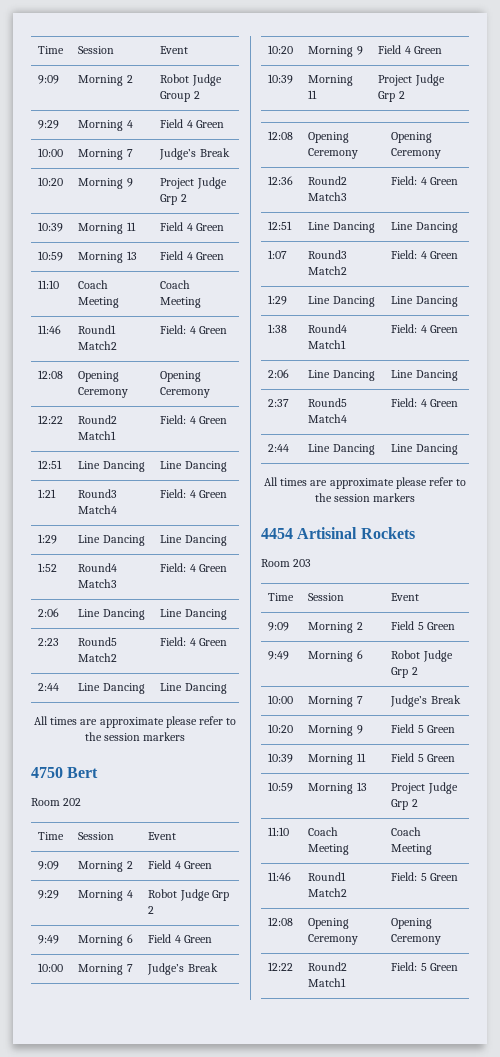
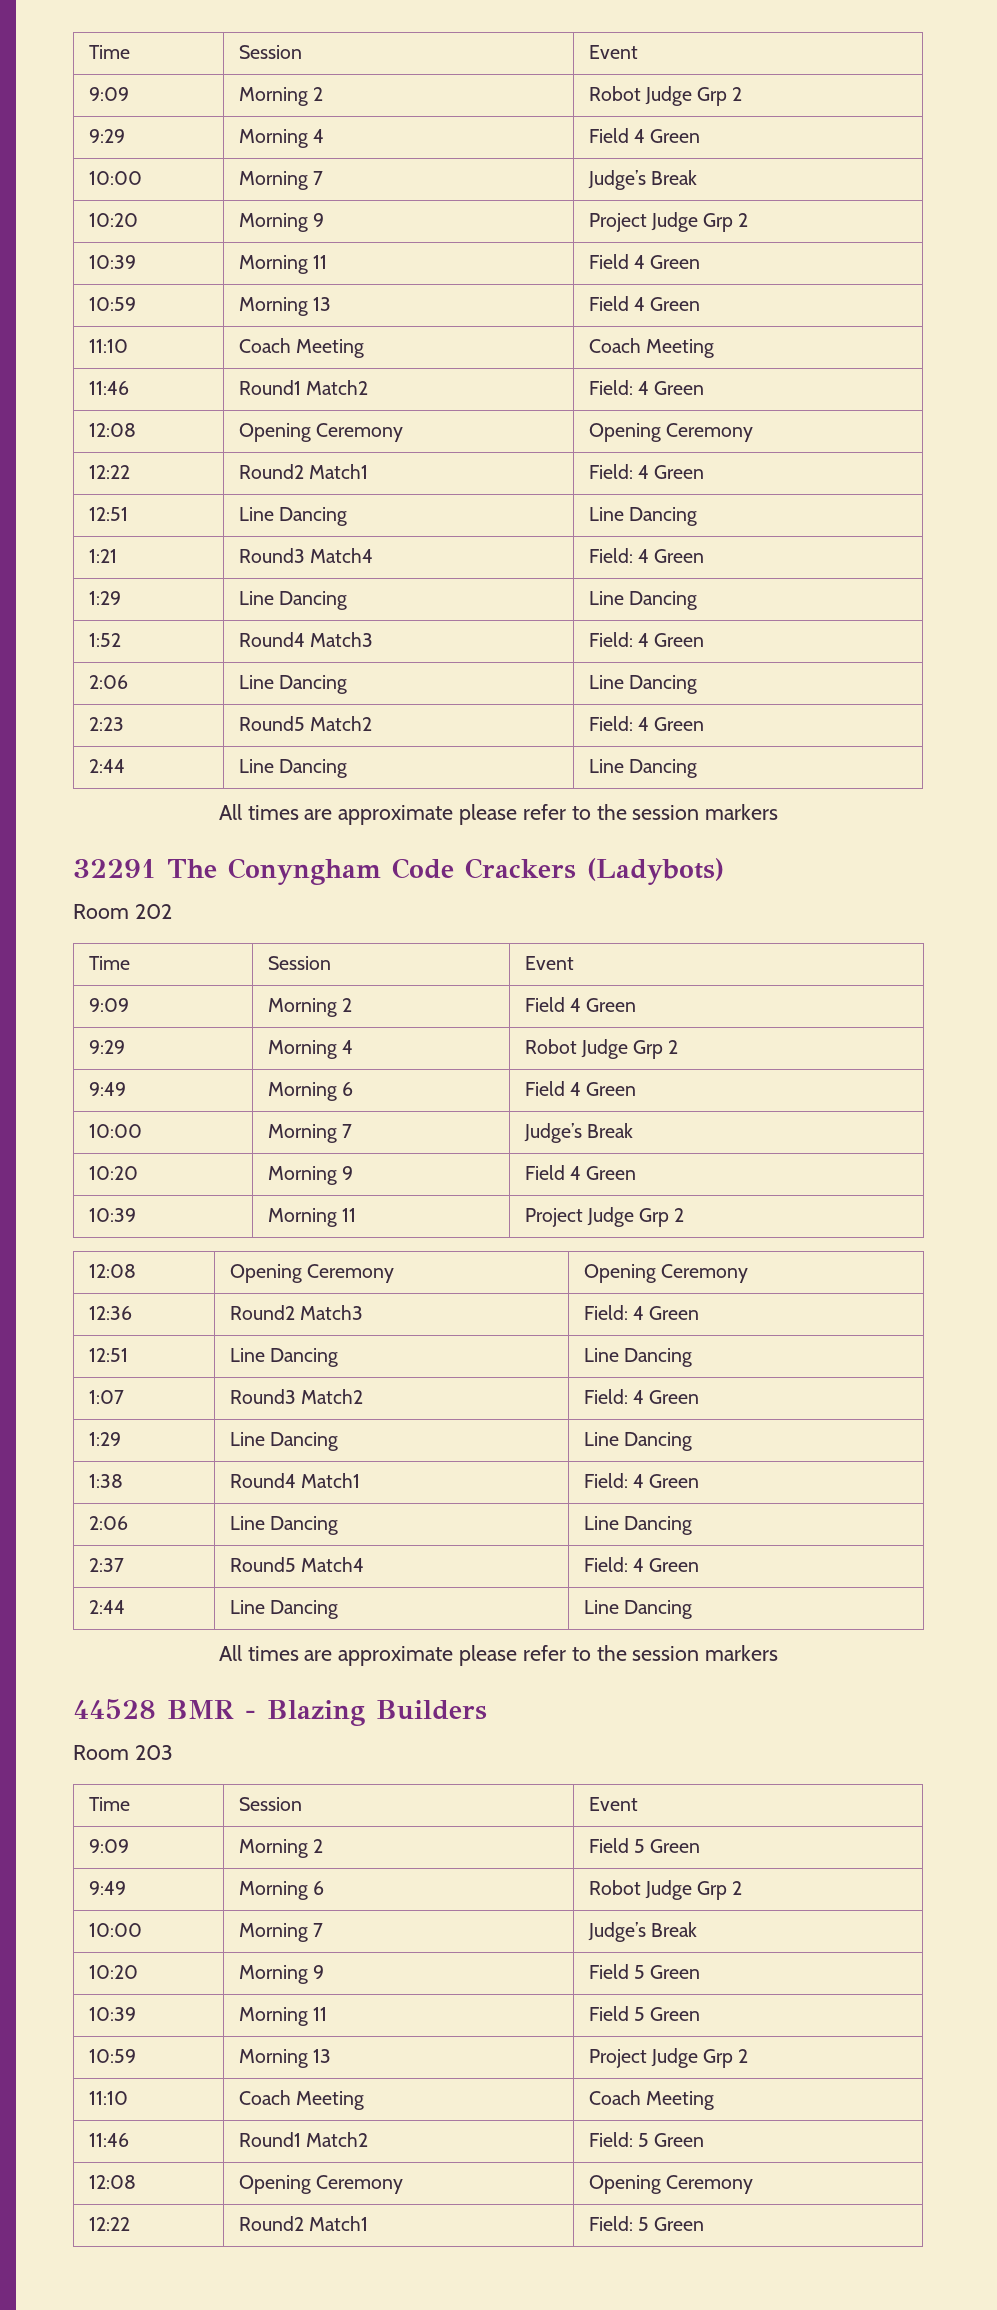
[160,91,191,102] Group -> [697,87,728,106] Grp
[31,767,99,778] 4750 Bert -> [73,858,724,885] 32291 The Conyngham Code Crackers (Ladybots)
[261,527,415,539] 4454 Artisinal Rockets -> [73,1699,487,1726] 44528 BMR - Blazing Builders

